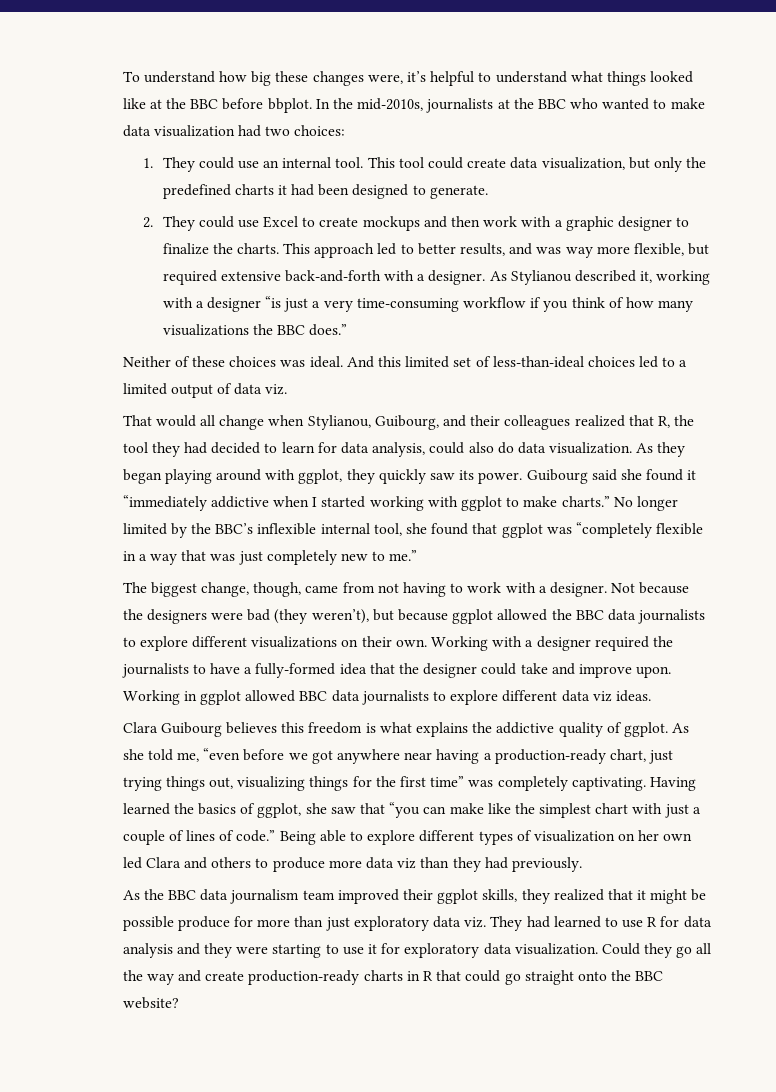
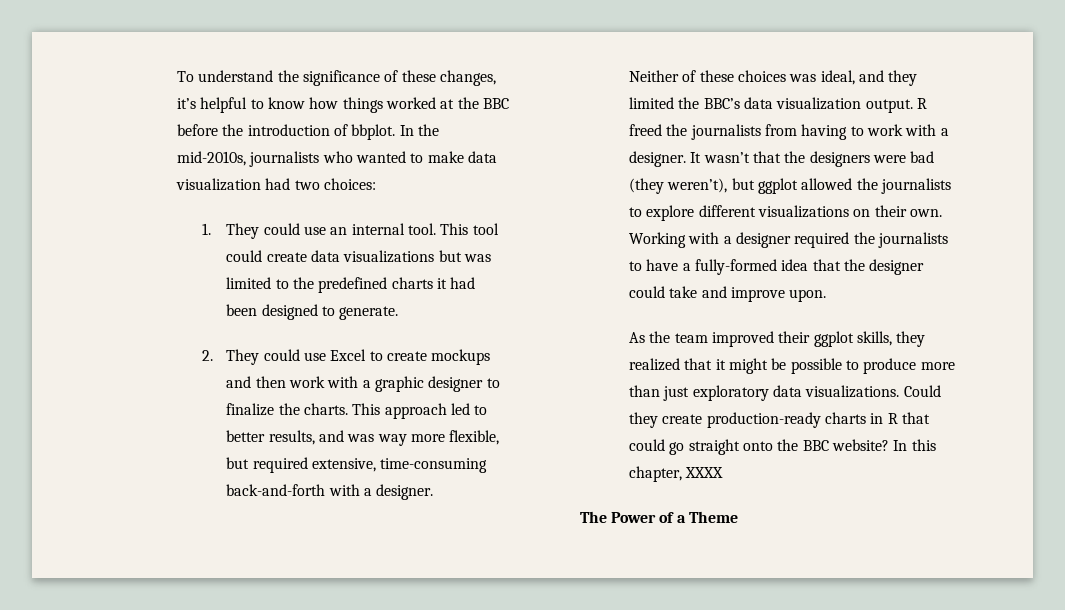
[219,71,694,86] [122,98,146,109] how big these changes were, it’s helpful to understand what things looked like -> [277,70,496,86] [177,97,436,113] the significance of these changes, it’s helpful to know how things worked
(264, 104) none -> [222,124,348,136] the introduction of
[497,98,566,109] at the BBC -> (320, 159) none
[541,157,682,172] visualization, but only -> [343,250,491,263] [226,277,289,289] visualizations but was limited to
[220,271,281,281] extensive -> [311,458,488,473] extensive, time-consuming
[489,270,711,285] [162,296,694,312] [162,324,348,336] As Stylianou described it, working with a designer “is just a very time-consuming workflow if you think of how many visualizations the BBC does.” -> (434, 492) none
[309,356,688,368] [122,383,288,398] [122,415,695,430] [122,442,686,457] [122,469,697,484] [122,495,678,511] [122,522,704,538] [122,550,418,565] [122,582,399,597] ideal. And this limited set of less-than-ideal choices led to a limited output of data viz. // That would all change when Stylianou, Guibourg, and their colleagues realized that R, the tool they had decided to learn for data analysis, could also do data visualization. As they began playing around with ggplot, they quickly saw its power. Guibourg said she found it “immediately addictive when I started working with ggplot to make charts.” No longer limited by the BBC’s inflexible internal tool, she found that ggplot was “completely flexible in a way that was just completely new to me.” // The biggest change, though, came from not -> [820,70,918,86] [629,97,927,113] [629,124,797,140] ideal, and they limited the BBC’s data visualization output. R freed the journalists from
[611,582,690,594] Not because -> [690,151,781,163] It wasn’t that
[397,609,448,621] because -> (755, 184) none
[575,609,636,621] BBC data -> (878, 184) none
[122,690,651,705] [122,722,690,737] [122,748,674,764] [122,776,696,791] [122,802,701,818] [122,830,693,845] [122,857,582,872] Working in ggplot allowed BBC data journalists to explore different data viz ideas. // Clara Guibourg believes this freedom is what explains the addictive quality of ggplot. As she told me, “even before we got anywhere near having a production-ready chart, just trying things out, visualizing things for the first time” was completely captivating. Having learned the basics of ggplot, she saw that “you can make like the simplest chart with just a couple of lines of code.” Being able to explore different types of visualization on her own led Clara and others to produce more data viz than they had previously. -> (827, 295) none
[168,889,300,904] BBC data journalism -> (671, 337) none
[177,916,254,931] produce for -> [845,358,917,374] to produce
[464,916,712,931] [122,943,712,958] [122,970,202,985] viz. They had learned to use R for data analysis and they were starting to use it for exploratory data visualization. Could they go all the way and -> [805,385,941,398] [629,412,659,428] visualizations. Could they
(179, 1003) none -> [893,439,936,451] [629,466,724,482] [579,511,738,523] In this chapter, XXXX // The Power of a Theme

